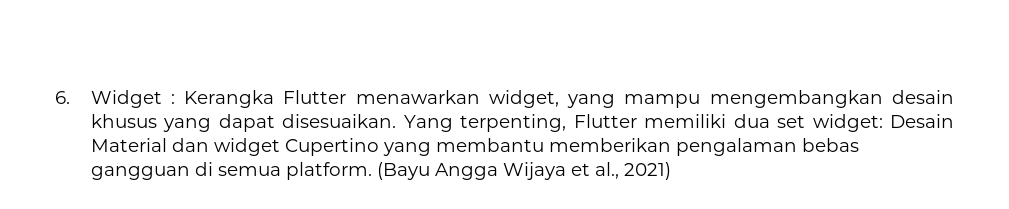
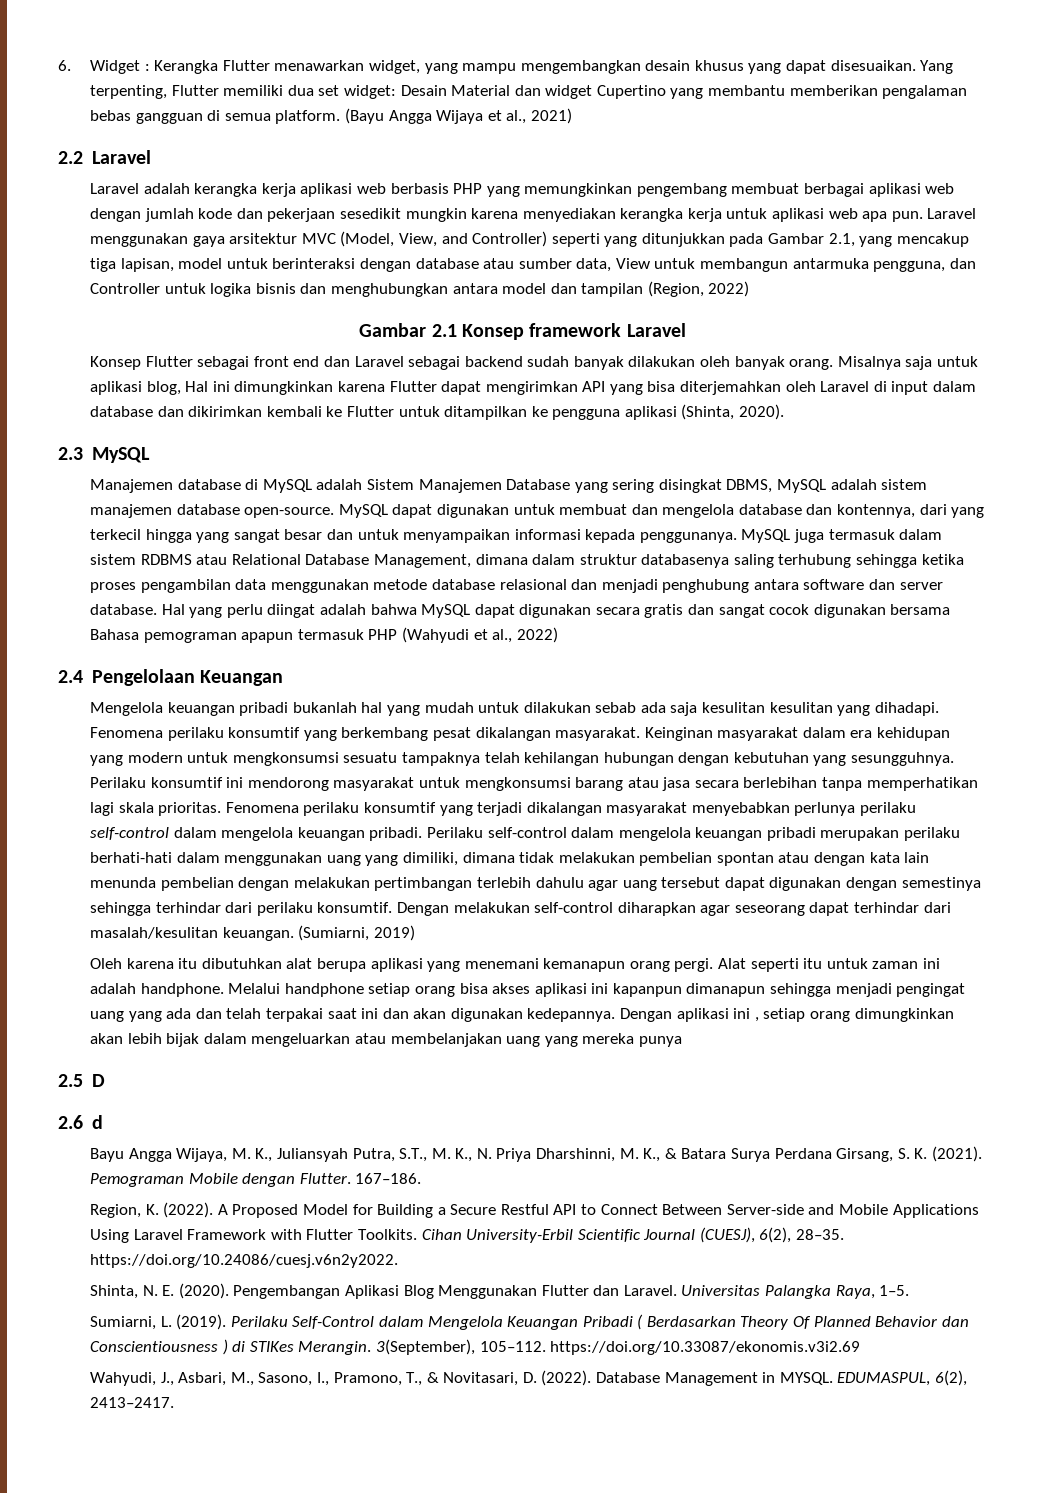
(671, 171) none -> [58,150,151,164] [89,183,955,197] [89,208,977,222] [89,231,969,247] [89,258,976,272] [89,281,750,297] [359,323,686,340] [89,356,979,370] [89,381,977,395] [89,404,785,420] [58,447,150,463] [89,479,928,493] [89,504,985,518] [89,529,943,543] [89,554,964,568] [89,579,943,593] [89,604,951,618] [89,627,558,643] [58,669,283,686] [89,702,939,716] [89,727,951,741] [89,752,955,766] [89,777,978,791] [89,802,917,816] [89,827,961,841] [89,852,930,866] [89,877,981,891] [89,902,951,916] [89,925,415,941] [89,958,941,972] [89,983,966,997] [89,1008,954,1022] [89,1033,682,1047] [58,1074,105,1087] [58,1115,103,1129] [89,1146,982,1162] [89,1173,422,1187] [89,1202,979,1218] [89,1227,845,1243] [89,1254,398,1268] [89,1283,910,1299] [89,1314,969,1330] [89,1339,861,1355] [89,1370,968,1386] [89,1397,174,1408] // 2.2 Laravel // Laravel adalah kerangka kerja aplikasi web berbasis PHP yang memungkinkan pengembang membuat berbagai aplikasi web dengan jumlah kode dan pekerjaan sesedikit mungkin karena menyediakan kerangka kerja untuk aplikasi web apa pun. Laravel menggunakan gaya arsitektur MVC (Model, View, and Controller) seperti yang ditunjukkan pada Gambar 2.1, yang mencakup tiga lapisan, model untuk berinteraksi dengan database atau sumber data, View untuk membangun antarmuka pengguna, dan Controller untuk logika bisnis dan menghubungkan antara model dan tampilan (Region, 2022) // Gambar 2.1 Konsep framework Laravel // Konsep Flutter sebagai front end dan Laravel sebagai backend sudah banyak dilakukan oleh banyak orang. Misalnya saja untuk aplikasi blog, Hal ini dimungkinkan karena Flutter dapat mengirimkan API yang bisa diterjemahkan oleh Laravel di input dalam database dan dikirimkan kembali ke Flutter untuk ditampilkan ke pengguna aplikasi (Shinta, 2020). // 2.3 MySQL // Manajemen database di MySQL adalah Sistem Manajemen Database yang sering disingkat DBMS, MySQL adalah sistem manajemen database open-source. MySQL dapat digunakan untuk membuat dan mengelola database dan kontennya, dari yang terkecil hingga yang sangat besar dan untuk menyampaikan informasi kepada penggunanya. MySQL juga termasuk dalam sistem RDBMS atau Relational Database Management, dimana dalam struktur databasenya saling terhubung sehingga ketika proses pengambilan data menggunakan metode database relasional dan menjadi penghubung antara software dan server database. Hal yang perlu diingat adalah bahwa MySQL dapat digunakan secara gratis dan sangat cocok digunakan bersama Bahasa pemograman apapun termasuk PHP (Wahyudi et al., 2022) // 2.4 Pengelolaan Keuangan // Mengelola keuangan pribadi bukanlah hal yang mudah untuk dilakukan sebab ada saja kesulitan kesulitan yang dihadapi. Fenomena perilaku konsumtif yang berkembang pesat dikalangan masyarakat. Keinginan masyarakat dalam era kehidupan yang modern untuk mengkonsumsi sesuatu tampaknya telah kehilangan hubungan dengan kebutuhan yang sesungguhnya. Perilaku konsumtif ini mendorong masyarakat untuk mengkonsumsi barang atau jasa secara berlebihan tanpa memperhatikan lagi skala prioritas. Fenomena perilaku konsumtif yang terjadi dikalangan masyarakat menyebabkan perlunya perilaku self-control dalam mengelola keuangan pribadi. Perilaku self-control dalam mengelola keuangan pribadi merupakan perilaku berhati-hati dalam menggunakan uang yang dimiliki, dimana tidak melakukan pembelian spontan atau dengan kata lain menunda pembelian dengan melakukan pertimbangan terlebih dahulu agar uang tersebut dapat digunakan dengan semestinya sehingga terhindar dari perilaku konsumtif. Dengan melakukan self-control diharapkan agar seseorang dapat terhindar dari masalah/kesulitan keuangan. (Sumiarni, 2019) // Oleh karena itu dibutuhkan alat berupa aplikasi yang menemani kemanapun orang pergi. Alat seperti itu untuk zaman ini adalah handphone. Melalui handphone setiap orang bisa akses aplikasi ini kapanpun dimanapun sehingga menjadi pengingat uang yang ada dan telah terpakai saat ini dan akan digunakan kedepannya. Dengan aplikasi ini , setiap orang dimungkinkan akan lebih bijak dalam mengeluarkan atau membelanjakan uang yang mereka punya // 2.5 D // 2.6 d // Bayu Angga Wijaya, M. K., Juliansyah Putra, S.T., M. K., N. Priya Dharshinni, M. K., & Batara Surya Perdana Girsang, S. K. (2021). Pemograman Mobile dengan Flutter. 167–186. // Region, K. (2022). A Proposed Model for Building a Secure Restful API to Connect Between Server-side and Mobile Applications Using Laravel Framework with Flutter Toolkits. Cihan University-Erbil Scientific Journal (CUESJ), 6(2), 28–35. https://doi.org/10.24086/cuesj.v6n2y2022. // Shinta, N. E. (2020). Pengembangan Aplikasi Blog Menggunakan Flutter dan Laravel. Universitas Palangka Raya, 1–5. // Sumiarni, L. (2019). Perilaku Self-Control dalam Mengelola Keuangan Pribadi ( Berdasarkan Theory Of Planned Behavior dan Conscientiousness ) di STIKes Merangin. 3(September), 105–112. https://doi.org/10.33087/ekonomis.v3i2.69 // Wahyudi, J., Asbari, M., Sasono, I., Pramono, T., & Novitasari, D. (2022). Database Management in MYSQL. EDUMASPUL, 6(2), 2413–2417.

